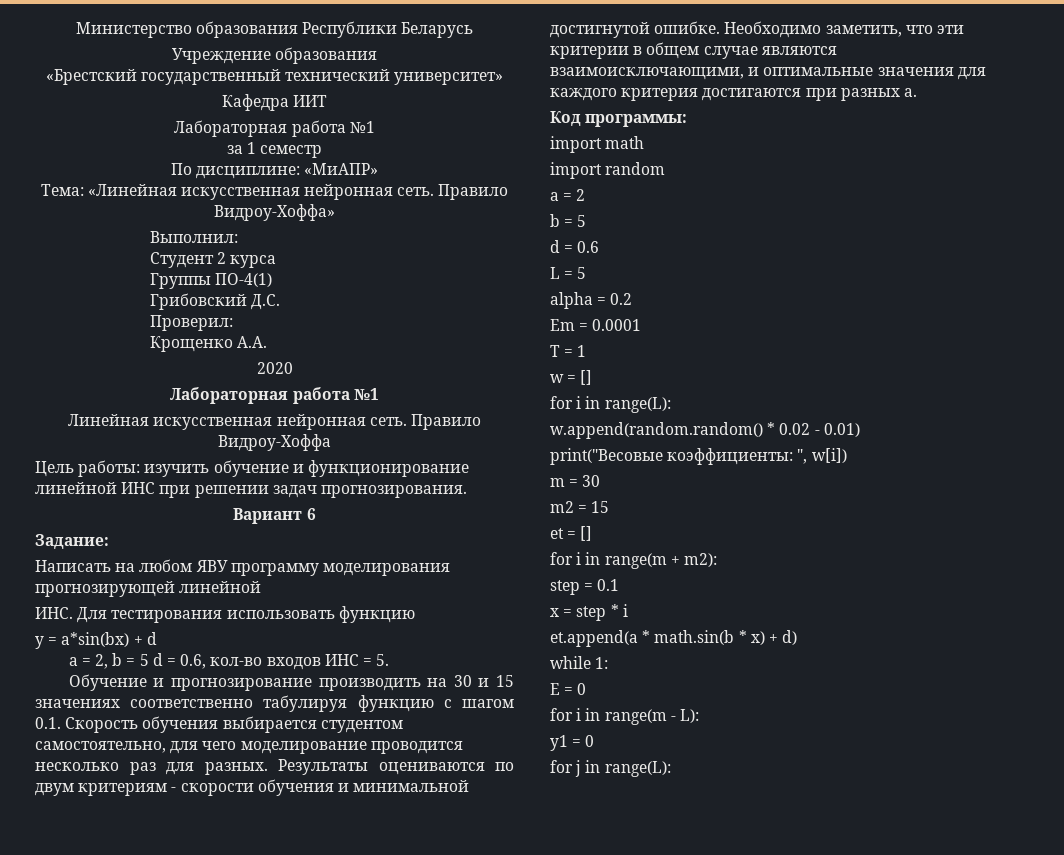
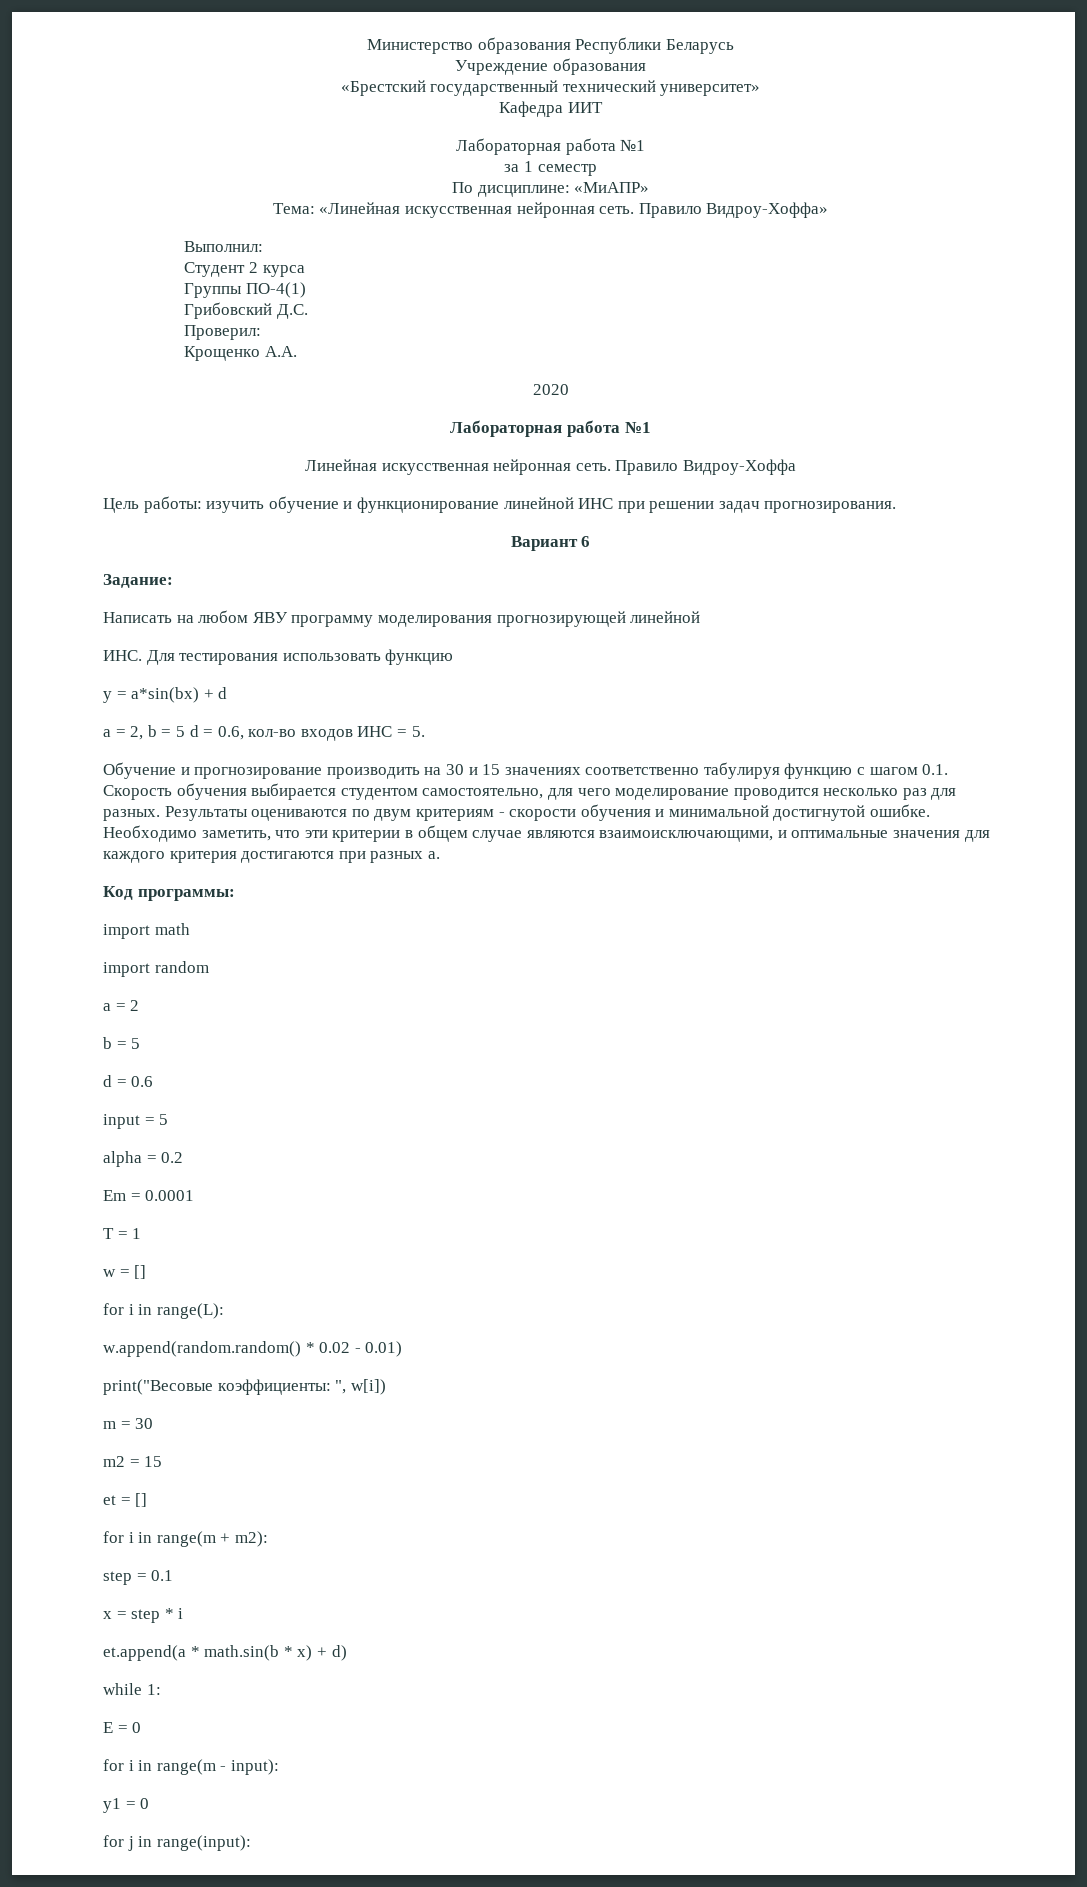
[550,267,560,279] L -> [103,1114,140,1129] input
[679,709,699,723] L): -> [230,1759,279,1775] input):
[604,761,671,777] range(L): -> [156,1835,251,1851] range(input):

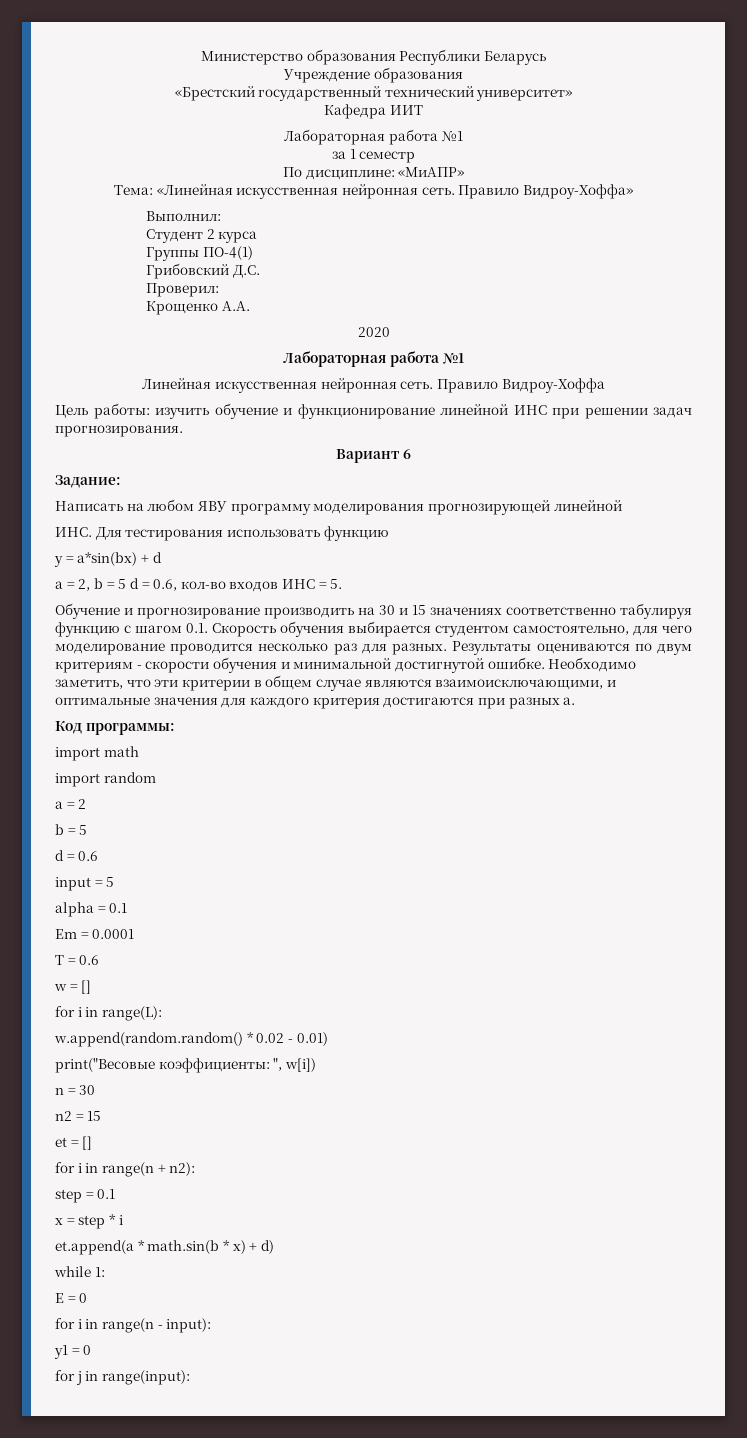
[161,1152,184,1163] 0.2 -> [109,903,128,913] 0.1
[132,1228,142,1239] 1 -> [79,955,100,965] 0.6
[103,1421,116,1429] m -> [55,1088,64,1095] n
[103,1456,125,1467] m2 -> [55,1111,72,1121] n2
[156,1531,268,1547] range(m + m2): -> [101,1162,196,1177] range(n + n2):
[156,1759,216,1775] range(m -> [101,1318,154,1333] range(n

